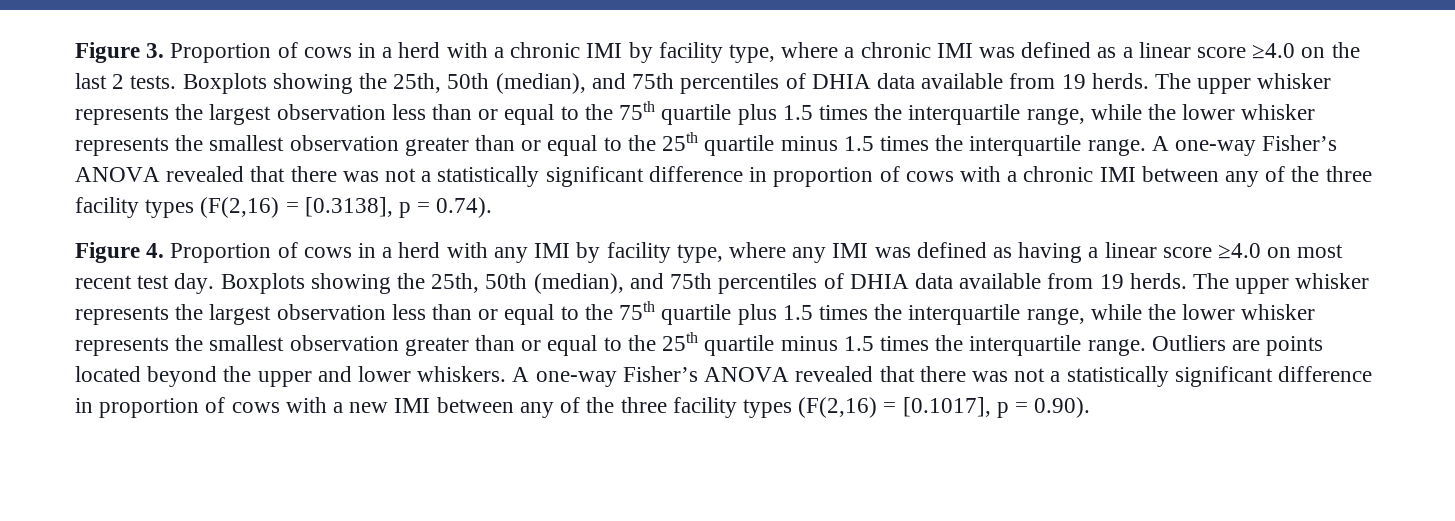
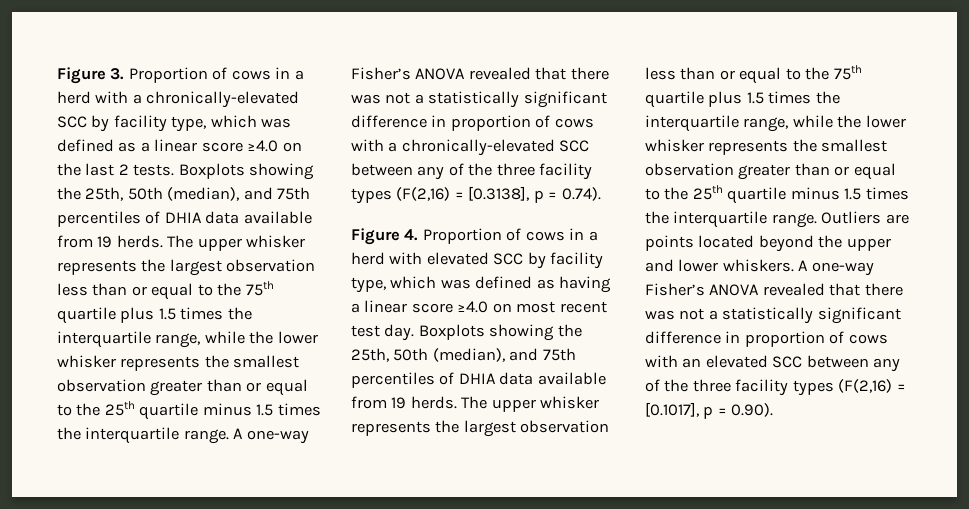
[510,42,973,63] chronic IMI by facility type, where a chronic IMI -> [146,91,300,108] [57,115,257,132] chronically-elevated SCC by facility type, which
[1023,166,1136,182] chronic IMI -> [401,139,590,156] chronically-elevated SCC
[493,242,869,263] any IMI by facility type, where any IMI -> [426,252,604,269] [351,276,437,293] elevated SCC by facility type, which
[333,398,431,413] a new IMI -> [682,355,803,368] an elevated SCC

